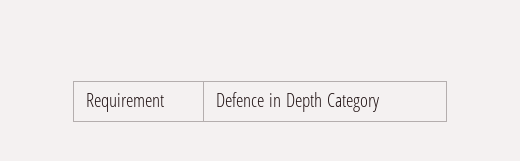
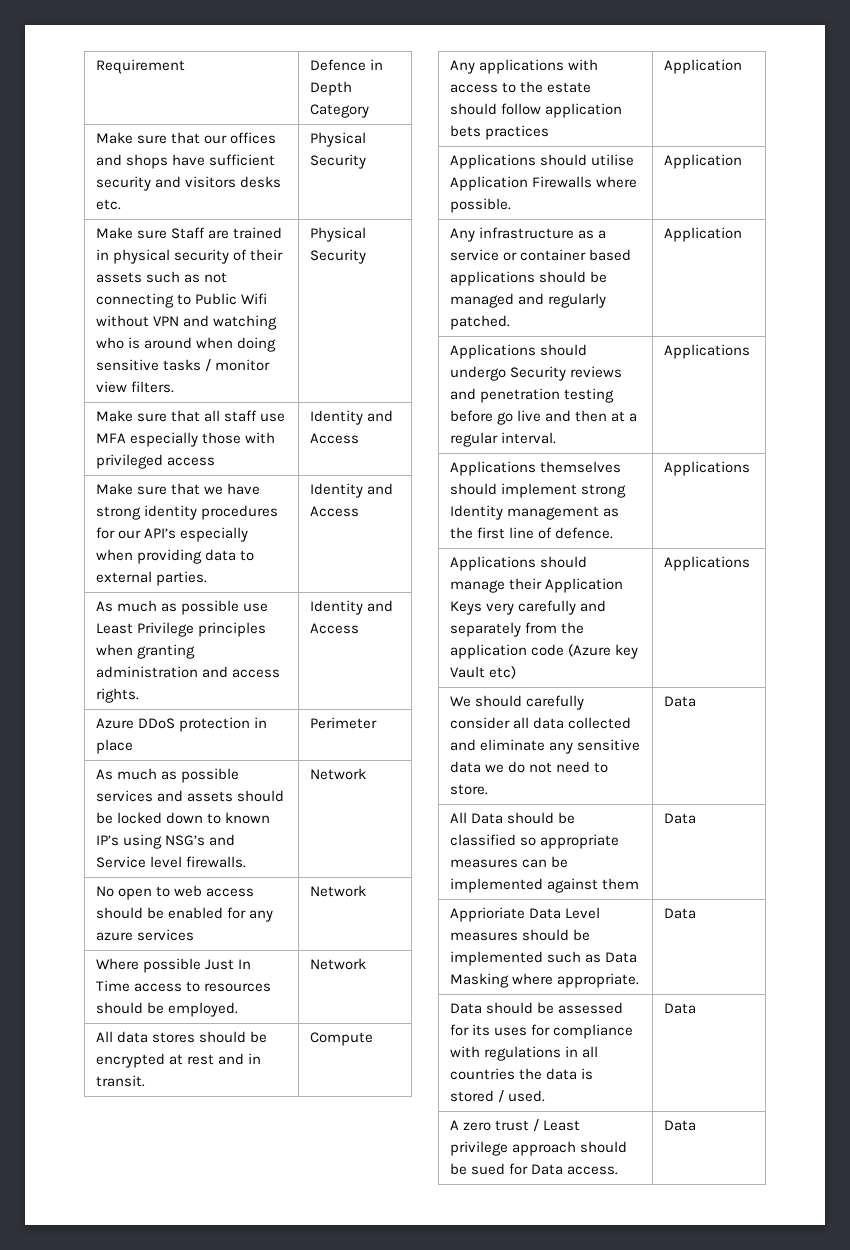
(379, 102) none -> [95,132,277,144] [95,154,276,169] [95,176,282,191] [95,199,121,210] [309,132,366,147] [309,154,366,169] [95,227,283,239] [95,249,284,264] [95,271,228,283] [95,293,268,308] [95,315,278,330] [95,337,277,352] [95,359,271,372] [95,381,175,393] [309,227,366,242] [309,249,366,264] [95,410,286,422] [95,432,276,447] [95,454,216,469] [309,410,394,425] [309,433,359,444] [95,483,261,495] [95,505,279,520] [95,527,249,542] [95,549,255,564] [95,571,208,586] [309,483,394,498] [309,506,359,517] [95,600,269,615] [95,622,267,637] [95,644,196,659] [95,666,281,678] [95,688,139,703] [309,600,394,615] [309,623,359,634] [95,717,268,732] [95,739,133,754] [309,717,377,729] [95,768,240,783] [95,790,285,802] [95,812,271,824] [95,834,236,849] [95,856,247,868] [309,768,366,780] [95,885,255,900] [95,907,274,922] [95,929,195,941] [309,885,366,897] [95,958,252,973] [95,980,272,992] [95,1002,239,1017] [309,958,366,970] [95,1031,268,1043] [95,1053,262,1068] [95,1075,145,1087] [309,1032,373,1046] [449,59,599,74] [449,81,592,93] [449,103,623,118] [449,125,550,140] [663,59,742,74] [449,154,635,169] [449,176,638,191] [449,198,511,213] [663,154,742,169] [449,227,607,242] [449,249,632,261] [449,271,608,286] [449,293,607,308] [449,315,510,330] [663,227,742,242] [449,344,588,359] [449,366,623,381] [449,388,615,403] [449,410,638,425] [449,432,557,447] [663,344,750,359] [449,461,622,476] [449,483,627,498] [449,505,620,520] [449,527,614,539] [663,461,750,476] [449,556,588,571] [449,578,624,593] [449,600,607,615] [449,622,585,637] [449,644,639,659] [449,666,517,679] [663,556,750,571] [449,695,585,710] [449,717,632,729] [449,739,641,754] [449,761,609,773] [449,784,488,795] [663,696,696,707] [449,812,576,824] [449,834,620,849] [449,856,569,868] [449,878,640,893] [663,813,696,824] [449,907,601,922] [449,929,591,941] [449,951,638,966] [449,973,640,988] [663,908,696,919] [449,1002,624,1014] [449,1024,634,1039] [449,1046,599,1061] [449,1068,594,1080] [449,1090,546,1103] [663,1003,696,1014] [449,1119,581,1132] [449,1141,628,1156] [449,1163,619,1175] [663,1120,696,1131] // Make sure that our offices and shops have sufficient security and visitors desks etc. | Physical Security // Make sure Staff are trained in physical security of their assets such as not connecting to Public Wifi without VPN and watching who is around when doing sensitive tasks / monitor view filters. | Physical Security // Make sure that all staff use MFA especially those with privileged access | Identity and Access // Make sure that we have strong identity procedures for our API’s especially when providing data to external parties. | Identity and Access // As much as possible use Least Privilege principles when granting administration and access rights. | Identity and Access // Azure DDoS protection in place | Perimeter // As much as possible services and assets should be locked down to known IP’s using NSG’s and Service level firewalls. | Network // No open to web access should be enabled for any azure services | Network // Where possible Just In Time access to resources should be employed. | Network // All data stores should be encrypted at rest and in transit. | Compute // Any applications with access to the estate should follow application bets practices | Application // Applications should utilise Application Firewalls where possible. | Application // Any infrastructure as a service or container based applications should be managed and regularly patched. | Application // Applications should undergo Security reviews and penetration testing before go live and then at a regular interval. | Applications // Applications themselves should implement strong Identity management as the first line of defence. | Applications // Applications should manage their Application Keys very carefully and separately from the application code (Azure key Vault etc) | Applications // We should carefully consider all data collected and eliminate any sensitive data we do not need to store. | Data // All Data should be classified so appropriate measures can be implemented against them | Data // Apprioriate Data Level measures should be implemented such as Data Masking where appropriate. | Data // Data should be assessed for its uses for compliance with regulations in all countries the data is stored / used. | Data // A zero trust / Least privilege approach should be sued for Data access. | Data

